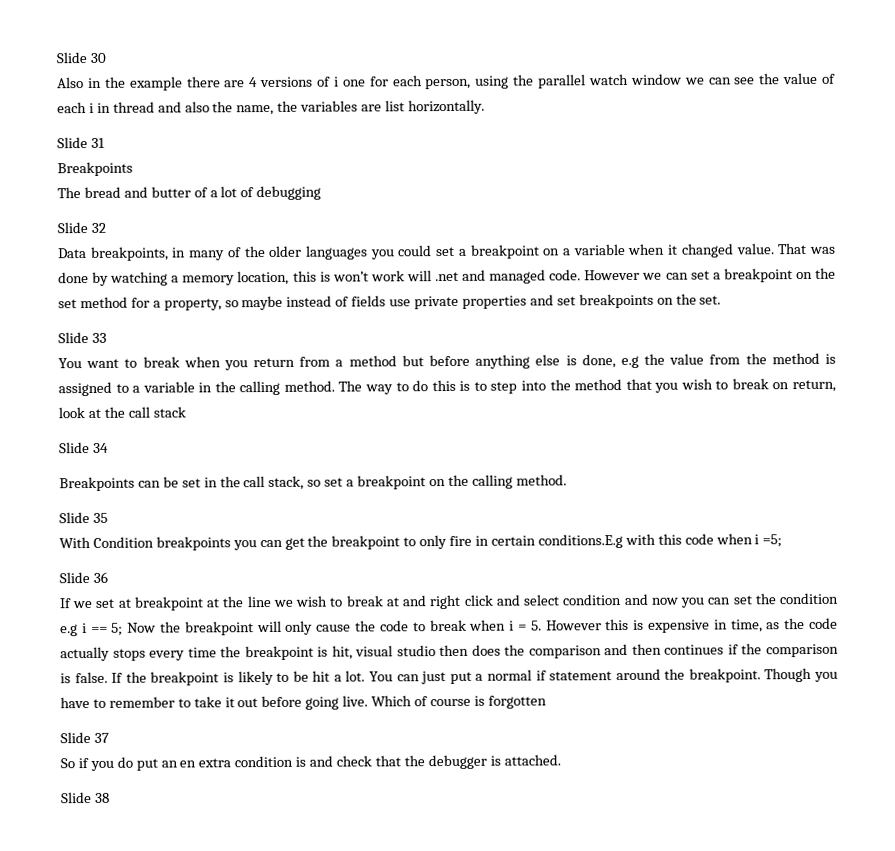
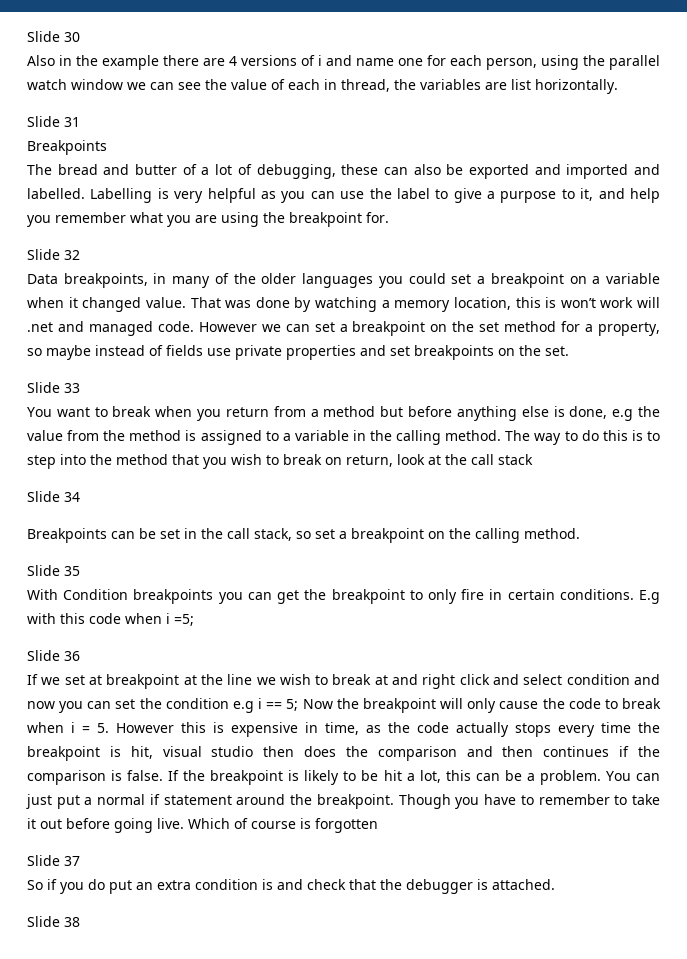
(339, 81) none -> [326,55,394,66] and name
[88,101,275,116] i in thread and also the name, -> [324,79,390,92] in thread,
[256,185,322,201] debugging -> [256,164,660,179] [27,188,661,203] [27,212,389,227] debugging, these can also be exported and imported and labelled. Labelling is very helpful as you can use the label to give a purpose to it, and help you remember what you are using the breakpoint for.
[537,534,623,549] conditions.E.g -> [559,589,660,604] conditions. E.g
[345,670,366,682] lot. -> [419,770,601,785] lot, this can be a problem.
[179,760,197,768] en -> (153, 886) none

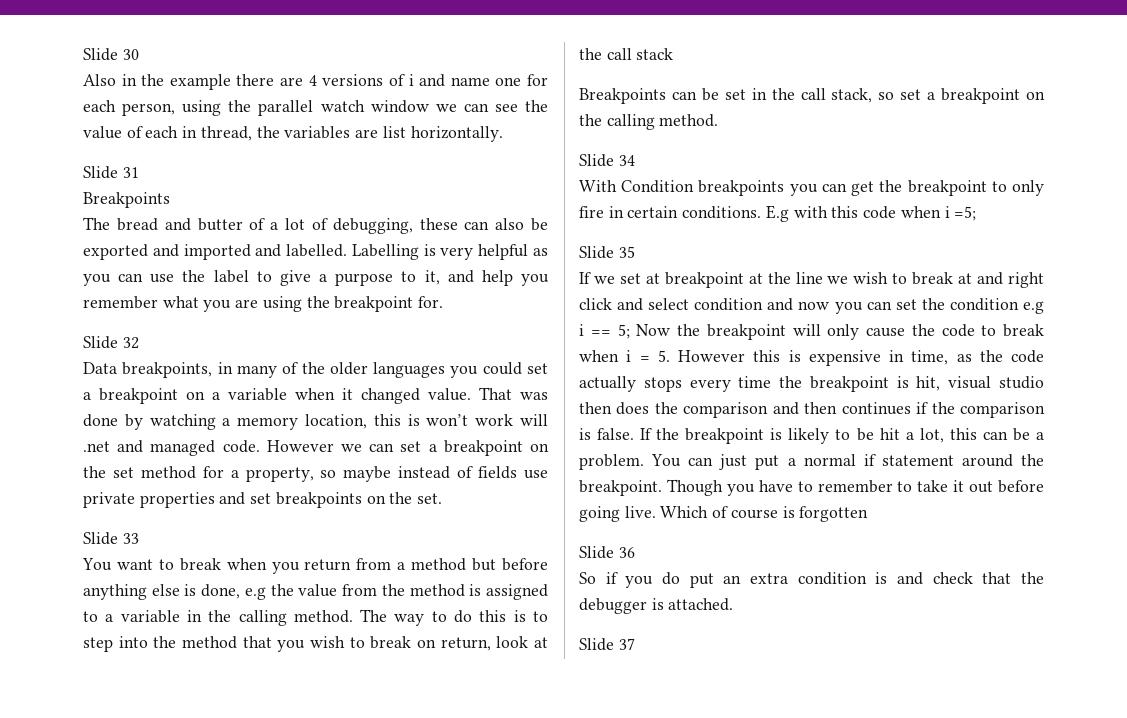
[27,491,80,502] // Slide 34 -> (674, 54) none
[64,566,80,576] 35 -> [618,155,635,166] 34
[64,651,80,661] 36 -> [618,246,635,258] 35
[64,856,80,866] 37 -> [618,547,635,558] 36
[64,917,80,927] 38 -> [618,638,635,650] 37

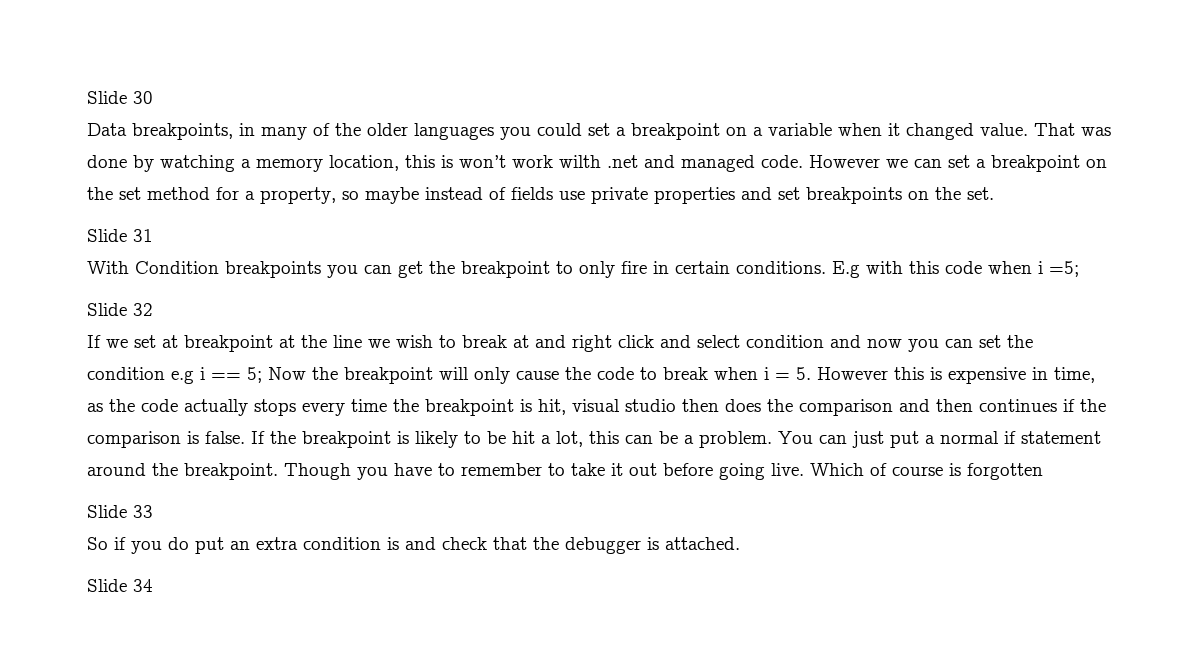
[83,74,549,90] [83,100,549,116] [83,126,503,142] [83,166,139,179] [83,192,170,208] [83,217,548,234] [83,244,548,260] [83,270,549,286] [83,296,444,312] [83,336,139,349] // Also in the example there are 4 versions of i and name one for each person, using the parallel watch window we can see the value of each in thread, the variables are list horizontally. // Slide 31 // Breakpoints // The bread and butter of a lot of debugging, these can also be exported and imported and labelled. Labelling is very helpful as you can use the label to give a purpose to it, and help you remember what you are using the breakpoint for. // Slide 32 -> (153, 97) none
[520,414,548,426] will -> [559,155,601,168] wilth
[122,533,139,544] [82,558,549,574] [83,584,548,600] [83,609,549,626] [83,636,548,652] [579,48,674,60] [579,88,1045,104] [579,114,719,130] [579,154,635,167] 33 // You want to break when you return from a method but before anything else is done, e.g the value from the method is assigned to a variable in the calling method. The way to do this is to step into the method that you wish to break on return, look at the call stack // Breakpoints can be set in the call stack, so set a breakpoint on the calling method. // Slide 34 -> [133,229,153,242] 31
[618,246,635,258] 35 -> [133,303,153,316] 32
[618,547,635,558] 36 -> [133,505,153,518] 33
[618,638,635,650] 37 -> [133,579,153,592] 34

